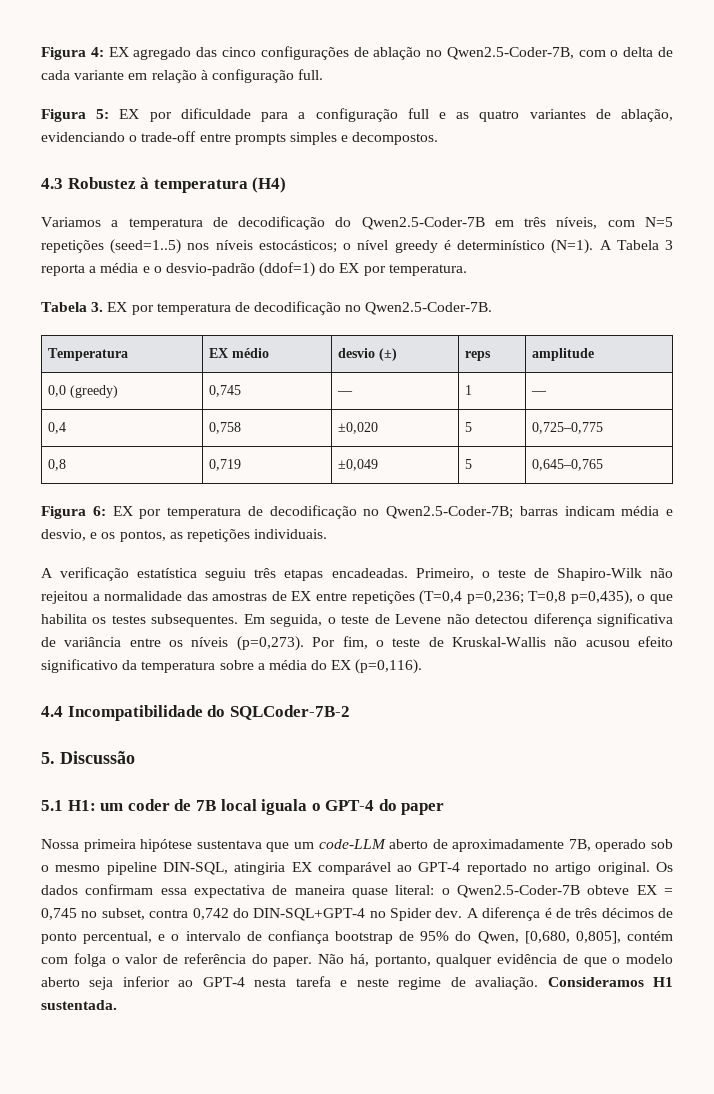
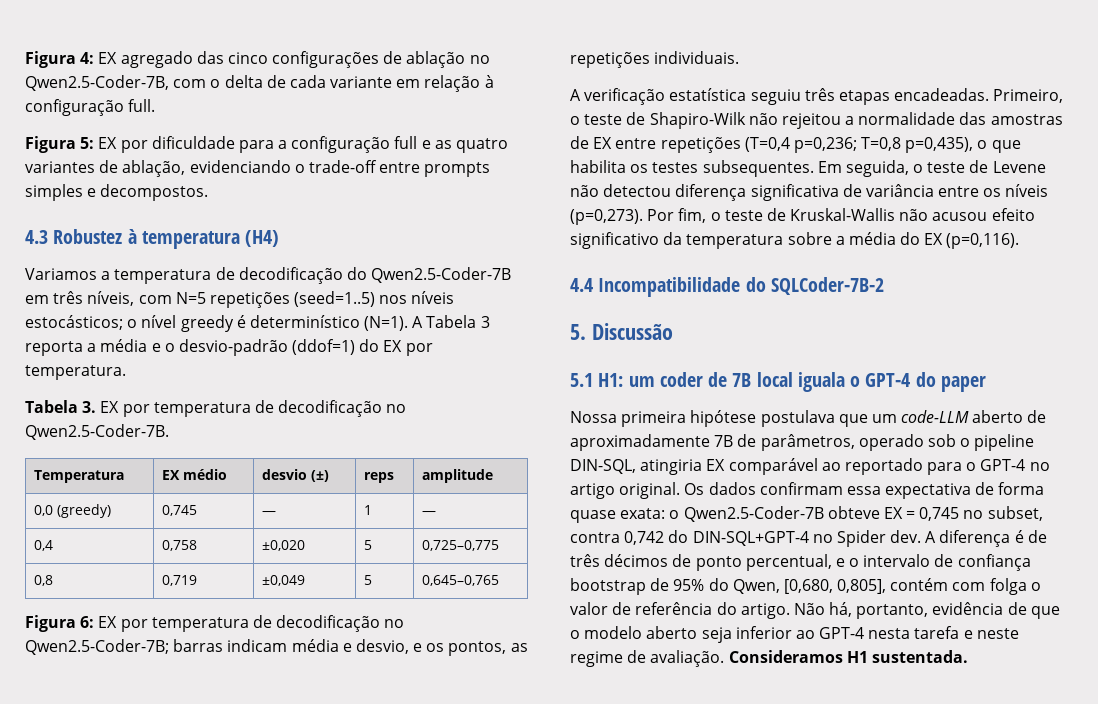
[196,840,262,849] sustentava -> [760,410,835,427] postulava
[568,839,591,851] 7B, -> [714,434,855,451] 7B de parâmetros,
[55,865,101,872] mesmo -> (971, 442) none
[418,862,527,875] GPT-4 reportado -> [844,458,1026,475] reportado para o GPT-4
[294,885,435,898] maneira quase literal: -> [998,482,1045,495] [570,508,666,523] forma quase exata:
[273,957,313,967] paper. -> [740,603,790,619] artigo.
[436,954,493,967] qualquer -> (929, 611) none

